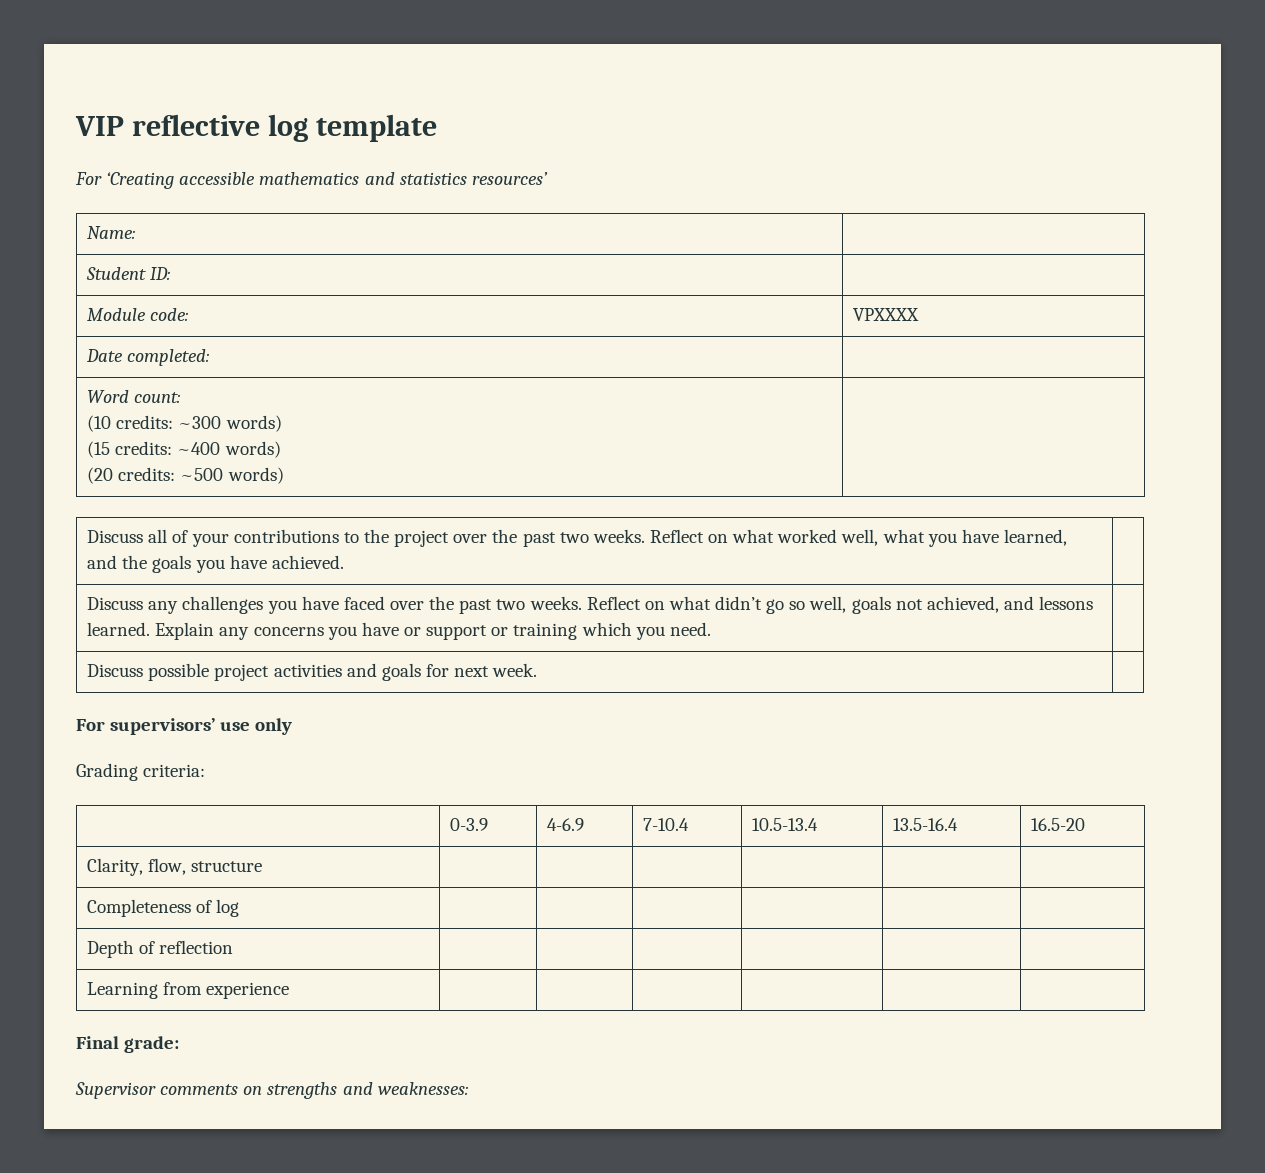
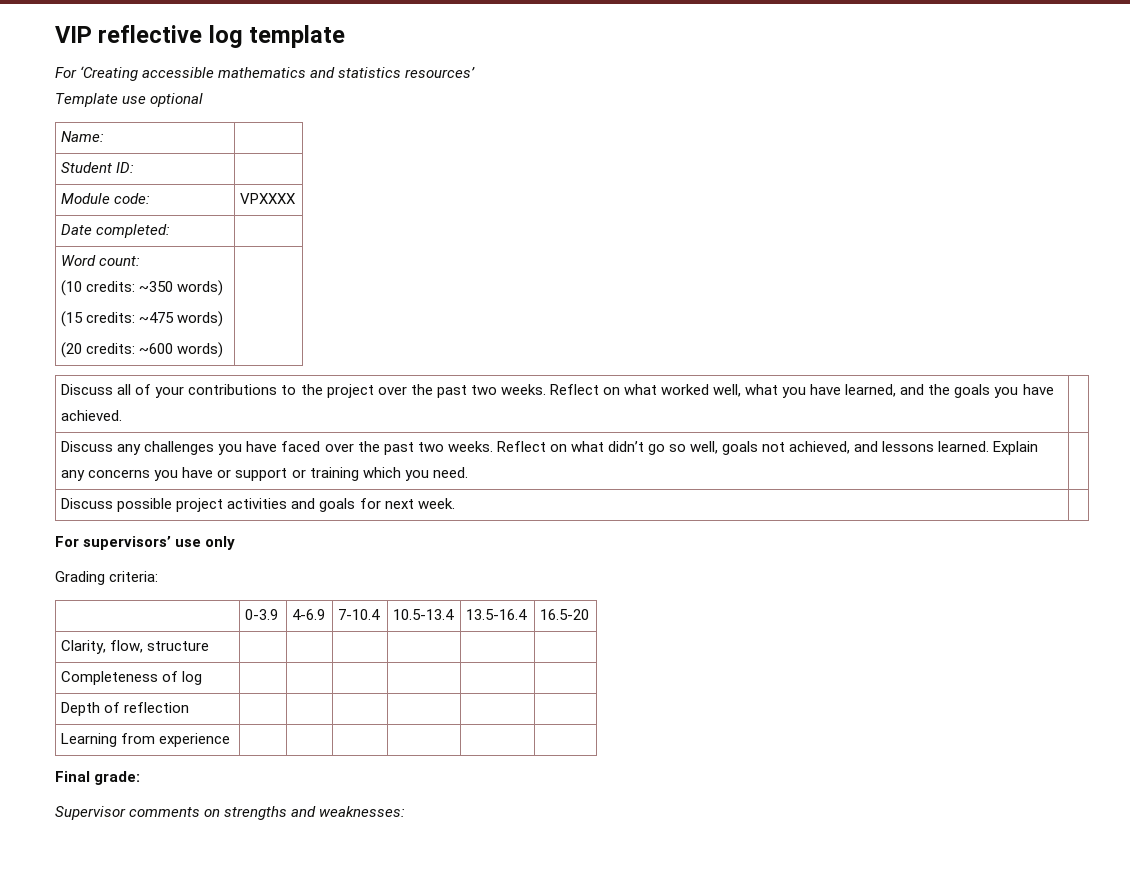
(548, 178) none -> [55,93,204,107] // Template use optional
[178,416,222,429] ~300 -> [139,281,174,292] ~350
[177,442,221,455] ~400 -> [139,312,175,323] ~475
[180,468,224,481] ~500 -> [139,343,174,354] ~600

